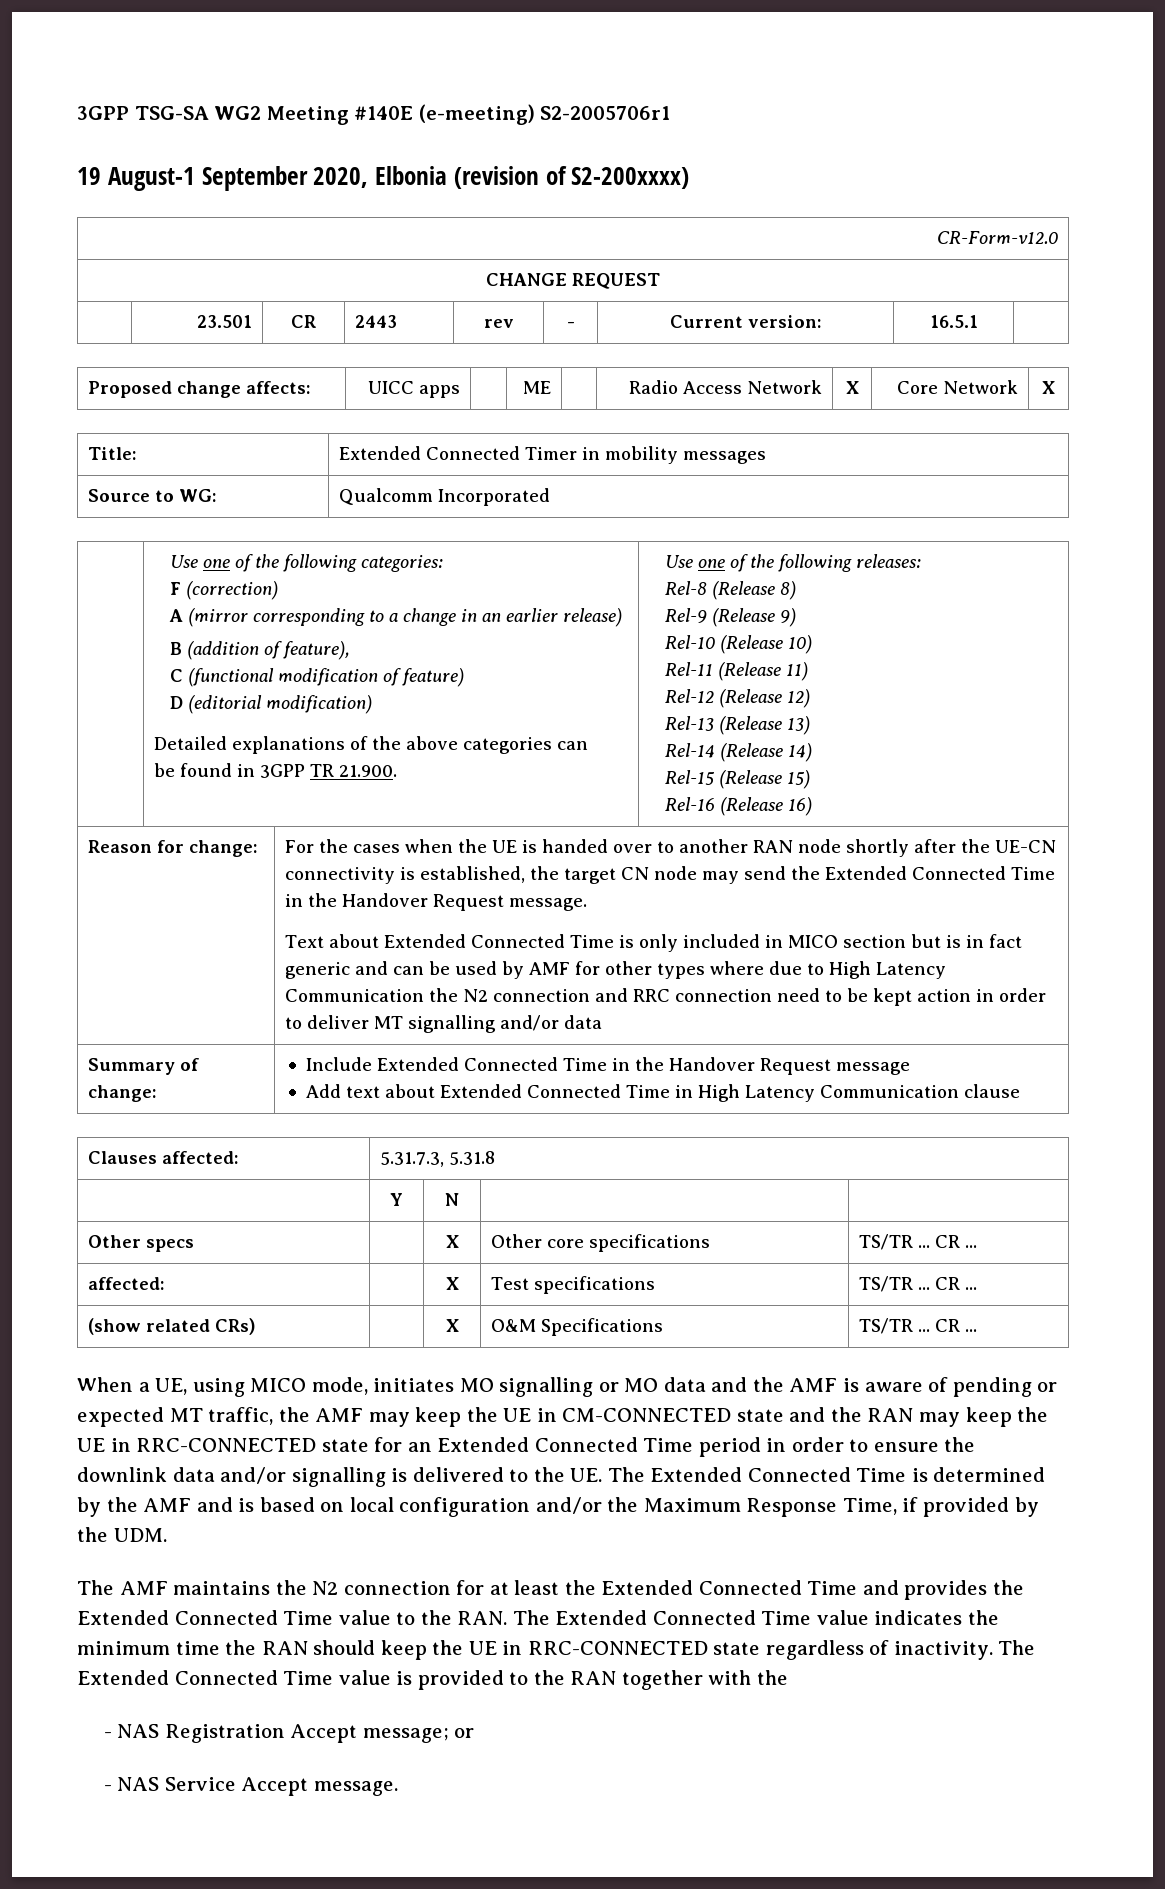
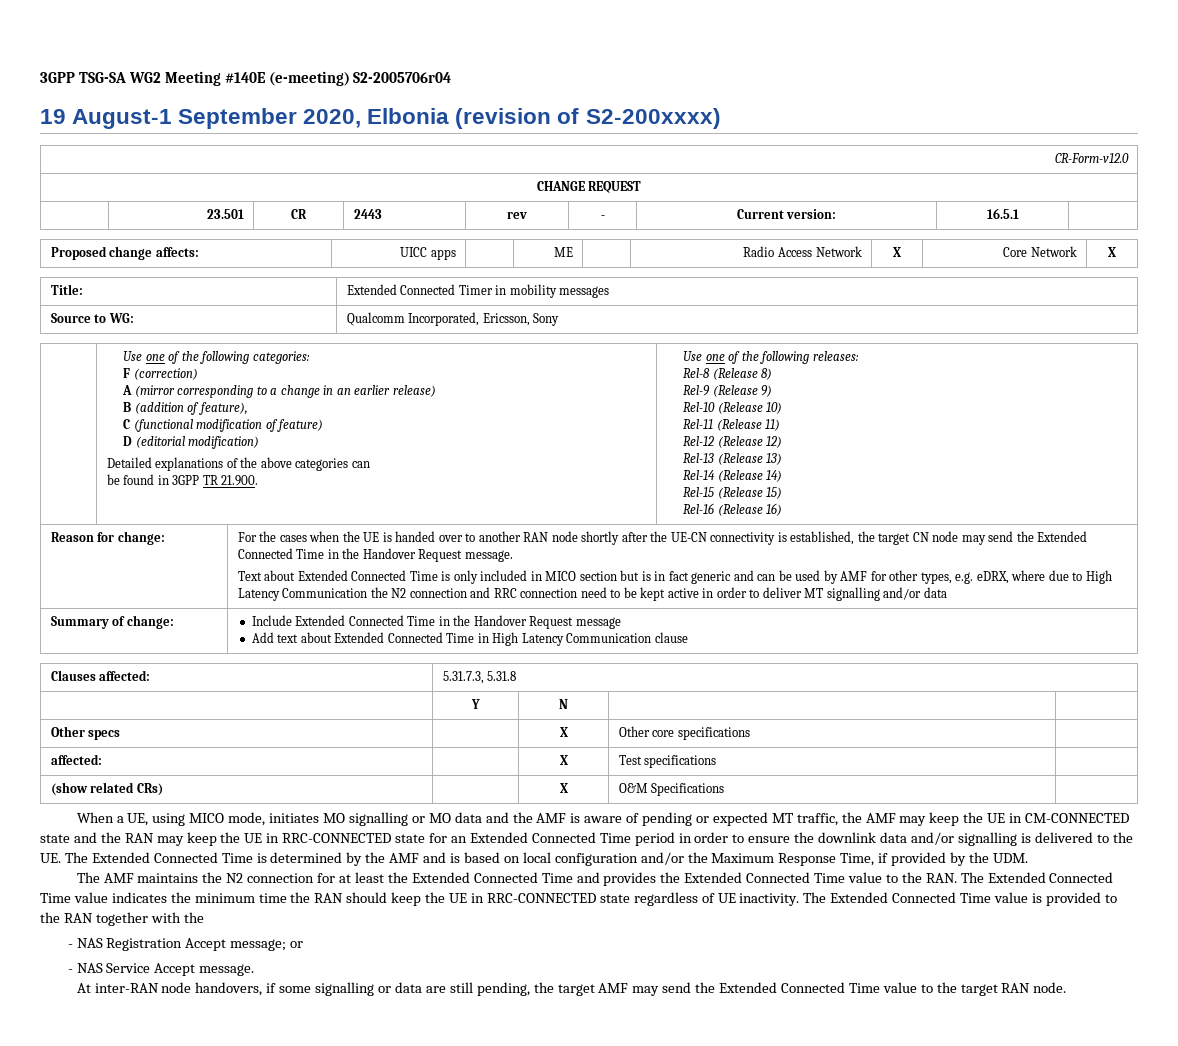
[540,106,671,120] S2-2005706r1 -> [353,72,452,83] S2-2005706r04
[438,488,551,506] Incorporated -> [408,312,560,326] Incorporated, Ericsson, Sony
[657,963,706,979] types -> [920,571,1009,584] types, e.g. eDRX,
[917,989,972,1002] action -> [667,588,699,598] active
[859,1234,978,1250] TS/TR ... CR ... -> (750, 733) none
[859,1276,978,1292] TS/TR ... CR ... -> (717, 761) none
[859,1318,978,1334] TS/TR ... CR ... -> (725, 789) none
(890, 1647) none -> [717,893,736,903] UE
(398, 1788) none -> [76,982,1067,996] // At inter-RAN node handovers, if some signalling or data are still pending, the target AMF may send the Extended Connected Time value to the target RAN node.

